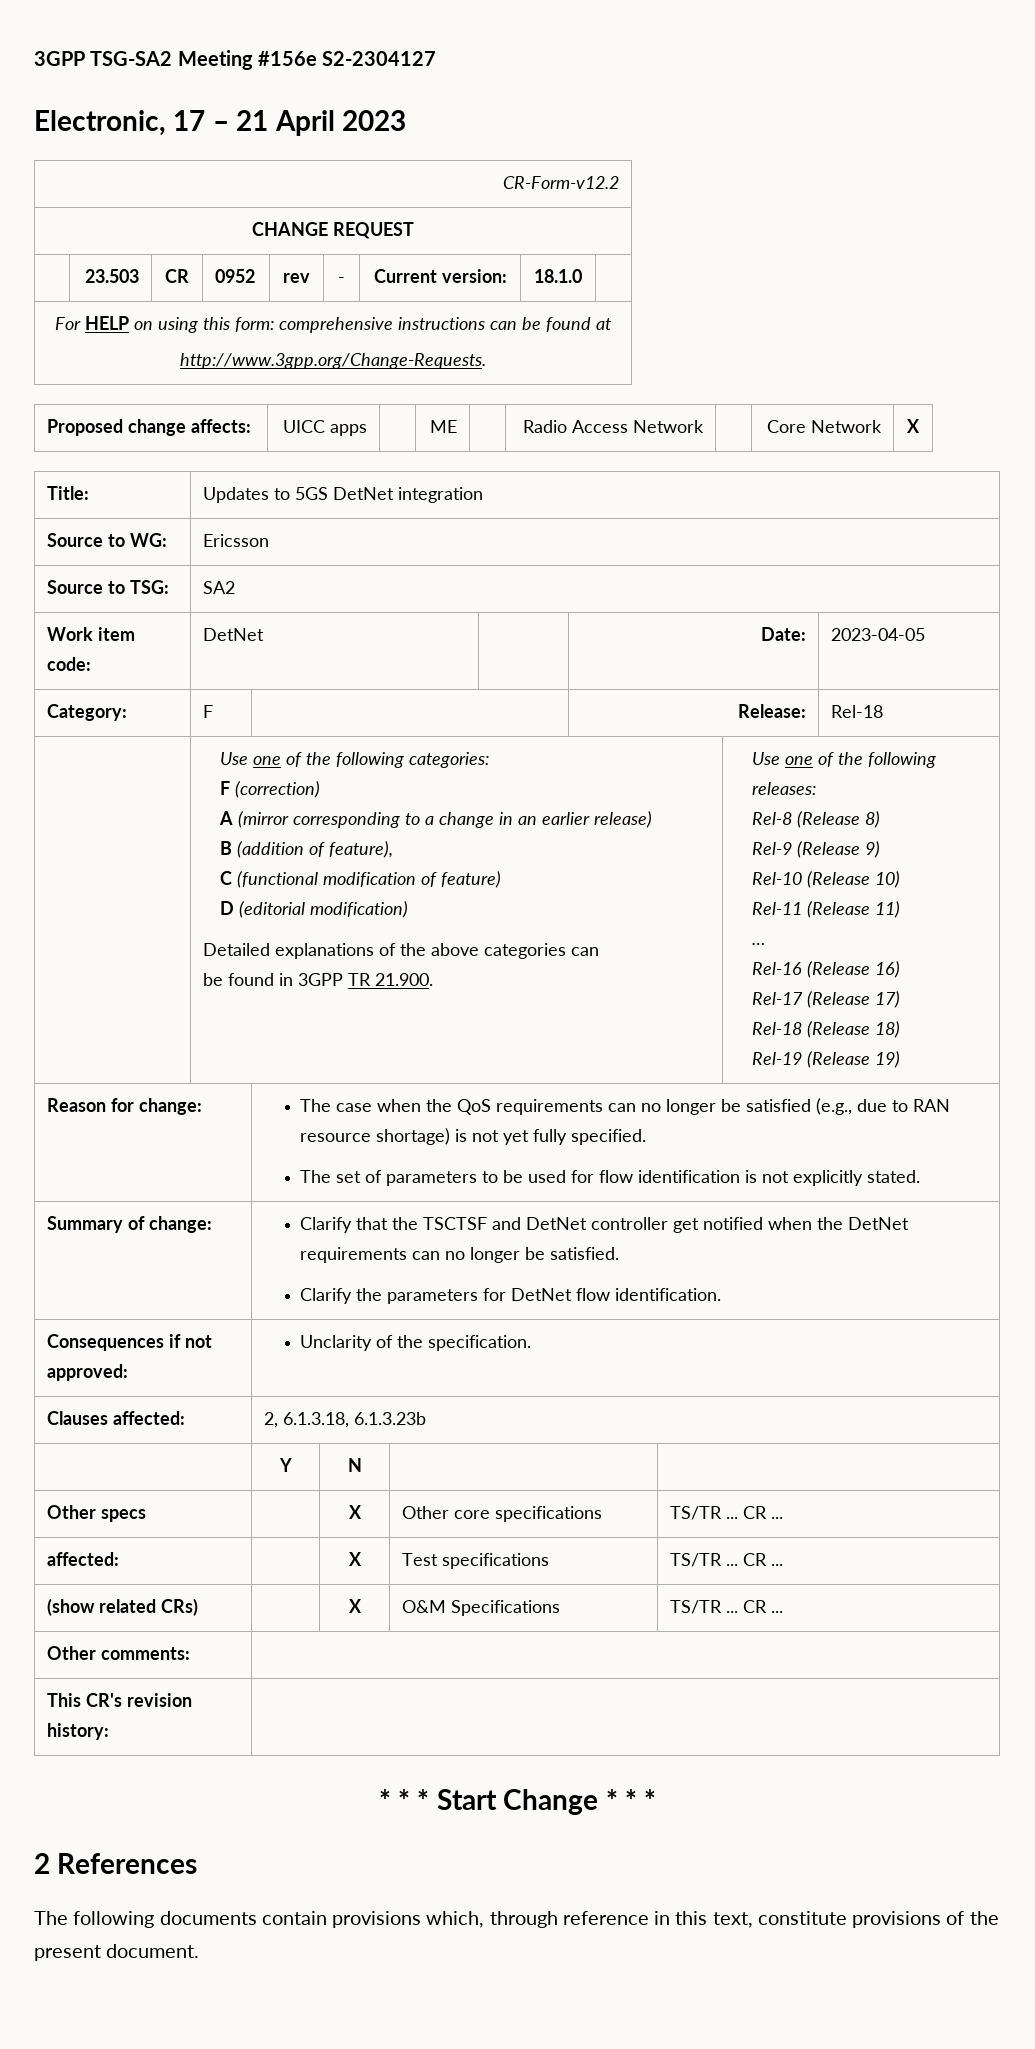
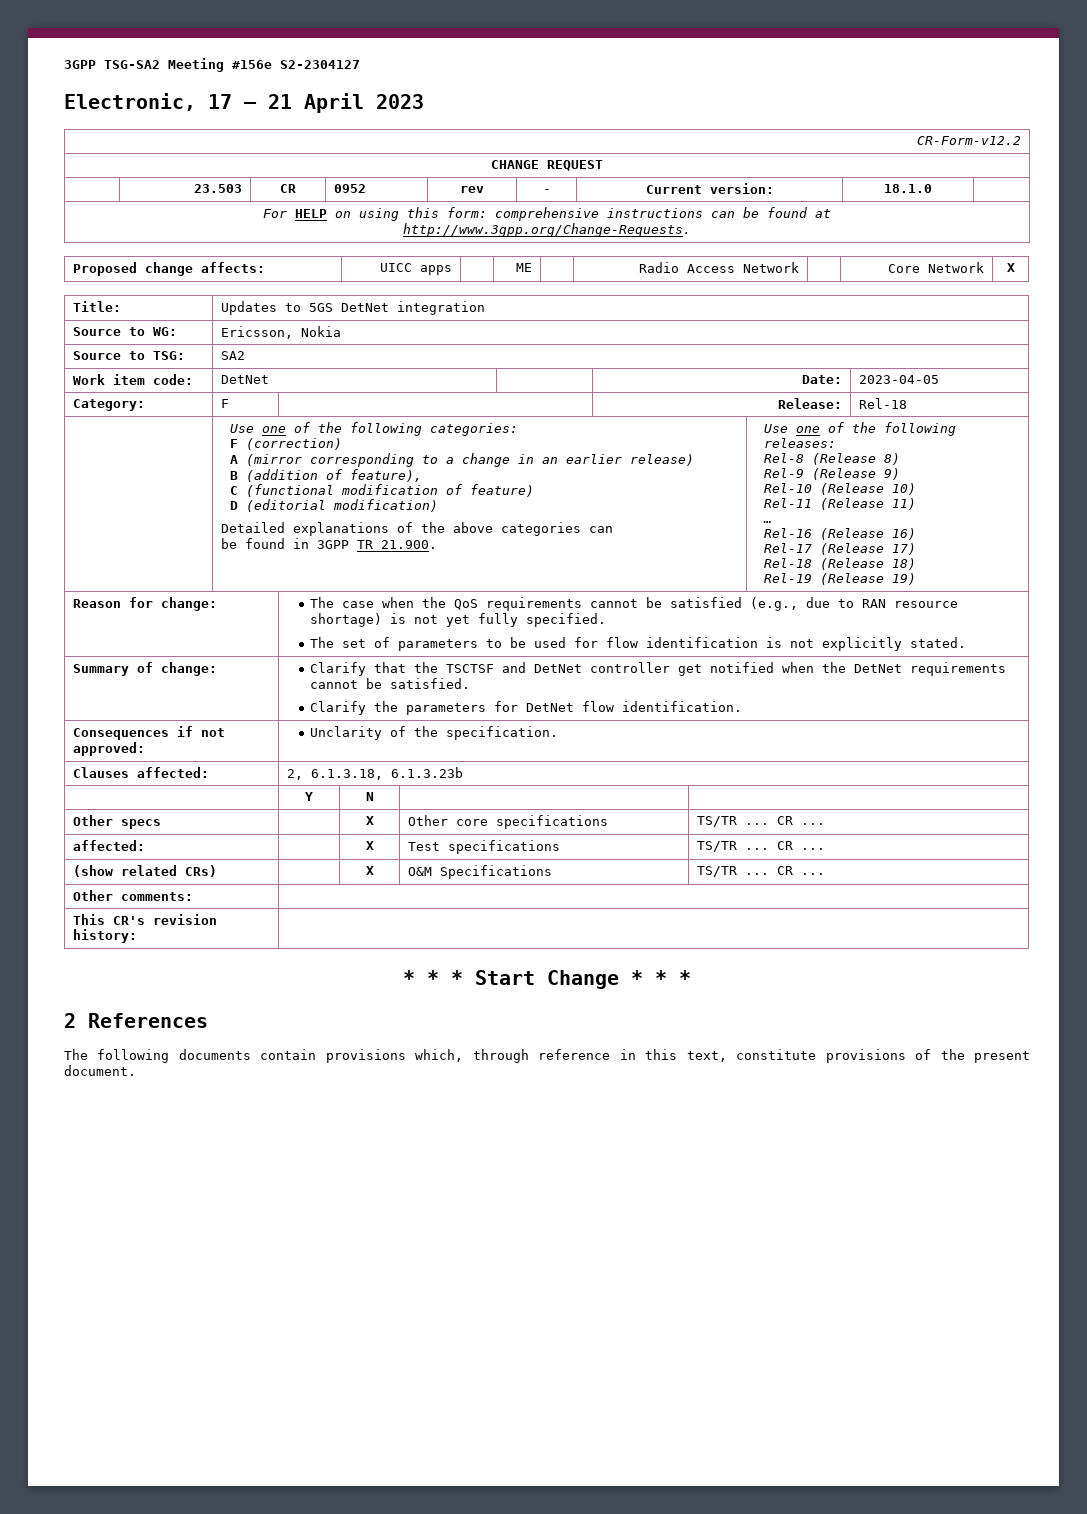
[203,534,270,547] Ericsson -> [220,326,341,339] Ericsson, Nokia
[608,1099,717,1115] can no longer -> [590,599,639,608] cannot
[412,1247,521,1263] can no longer -> [310,680,359,689] cannot

